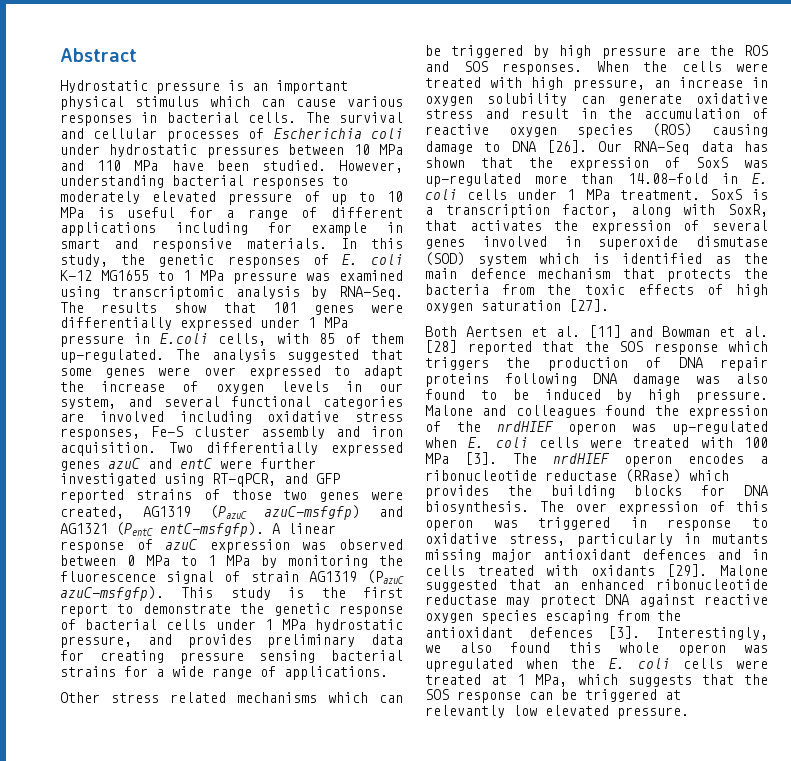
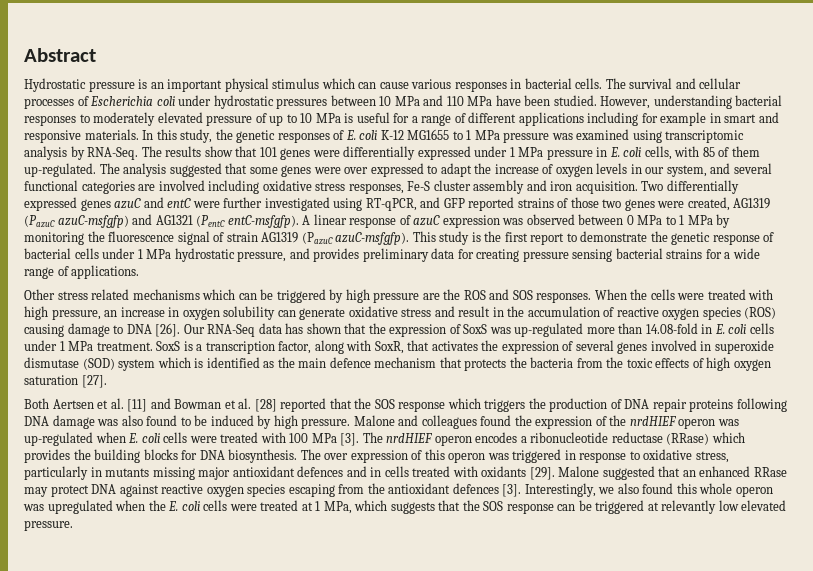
[160,333,209,344] E.coli -> [609,147,642,157] E. coli
[656,579,768,590] [425,594,497,605] ribonucleotide reductase -> [753,467,787,477] RRase

